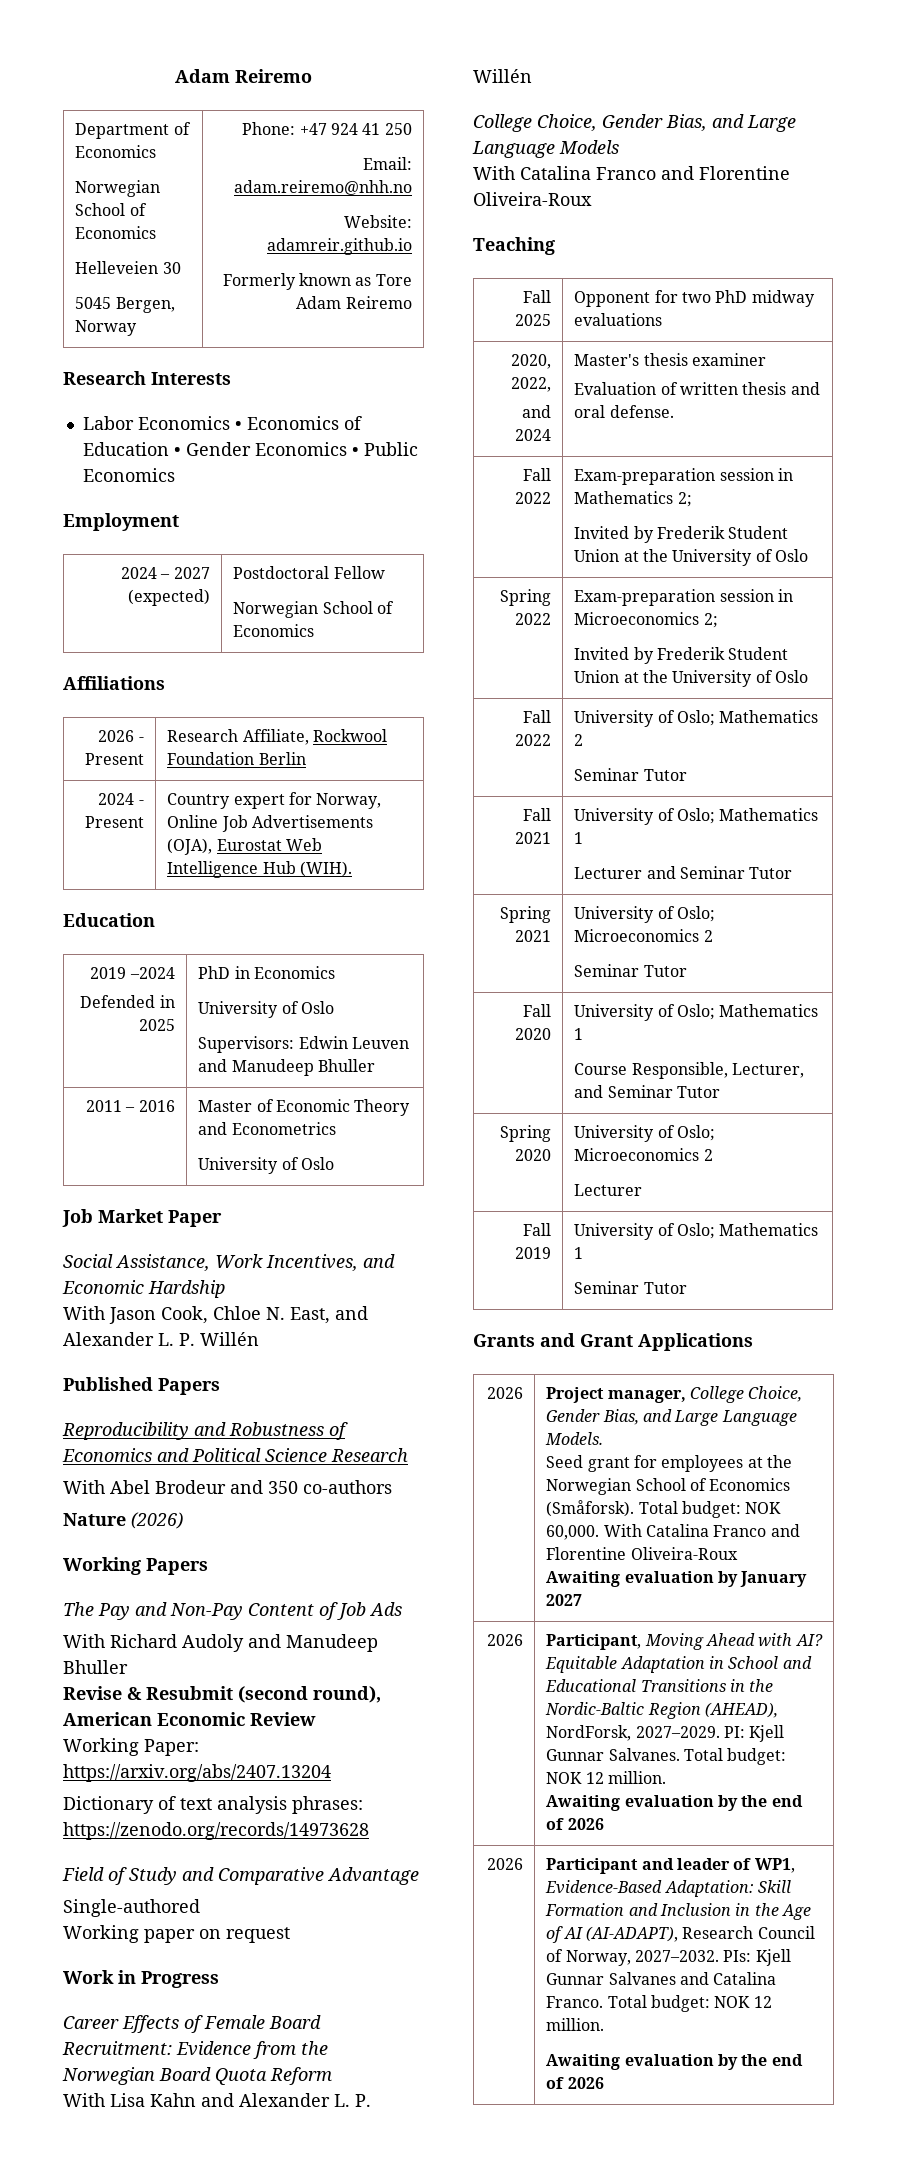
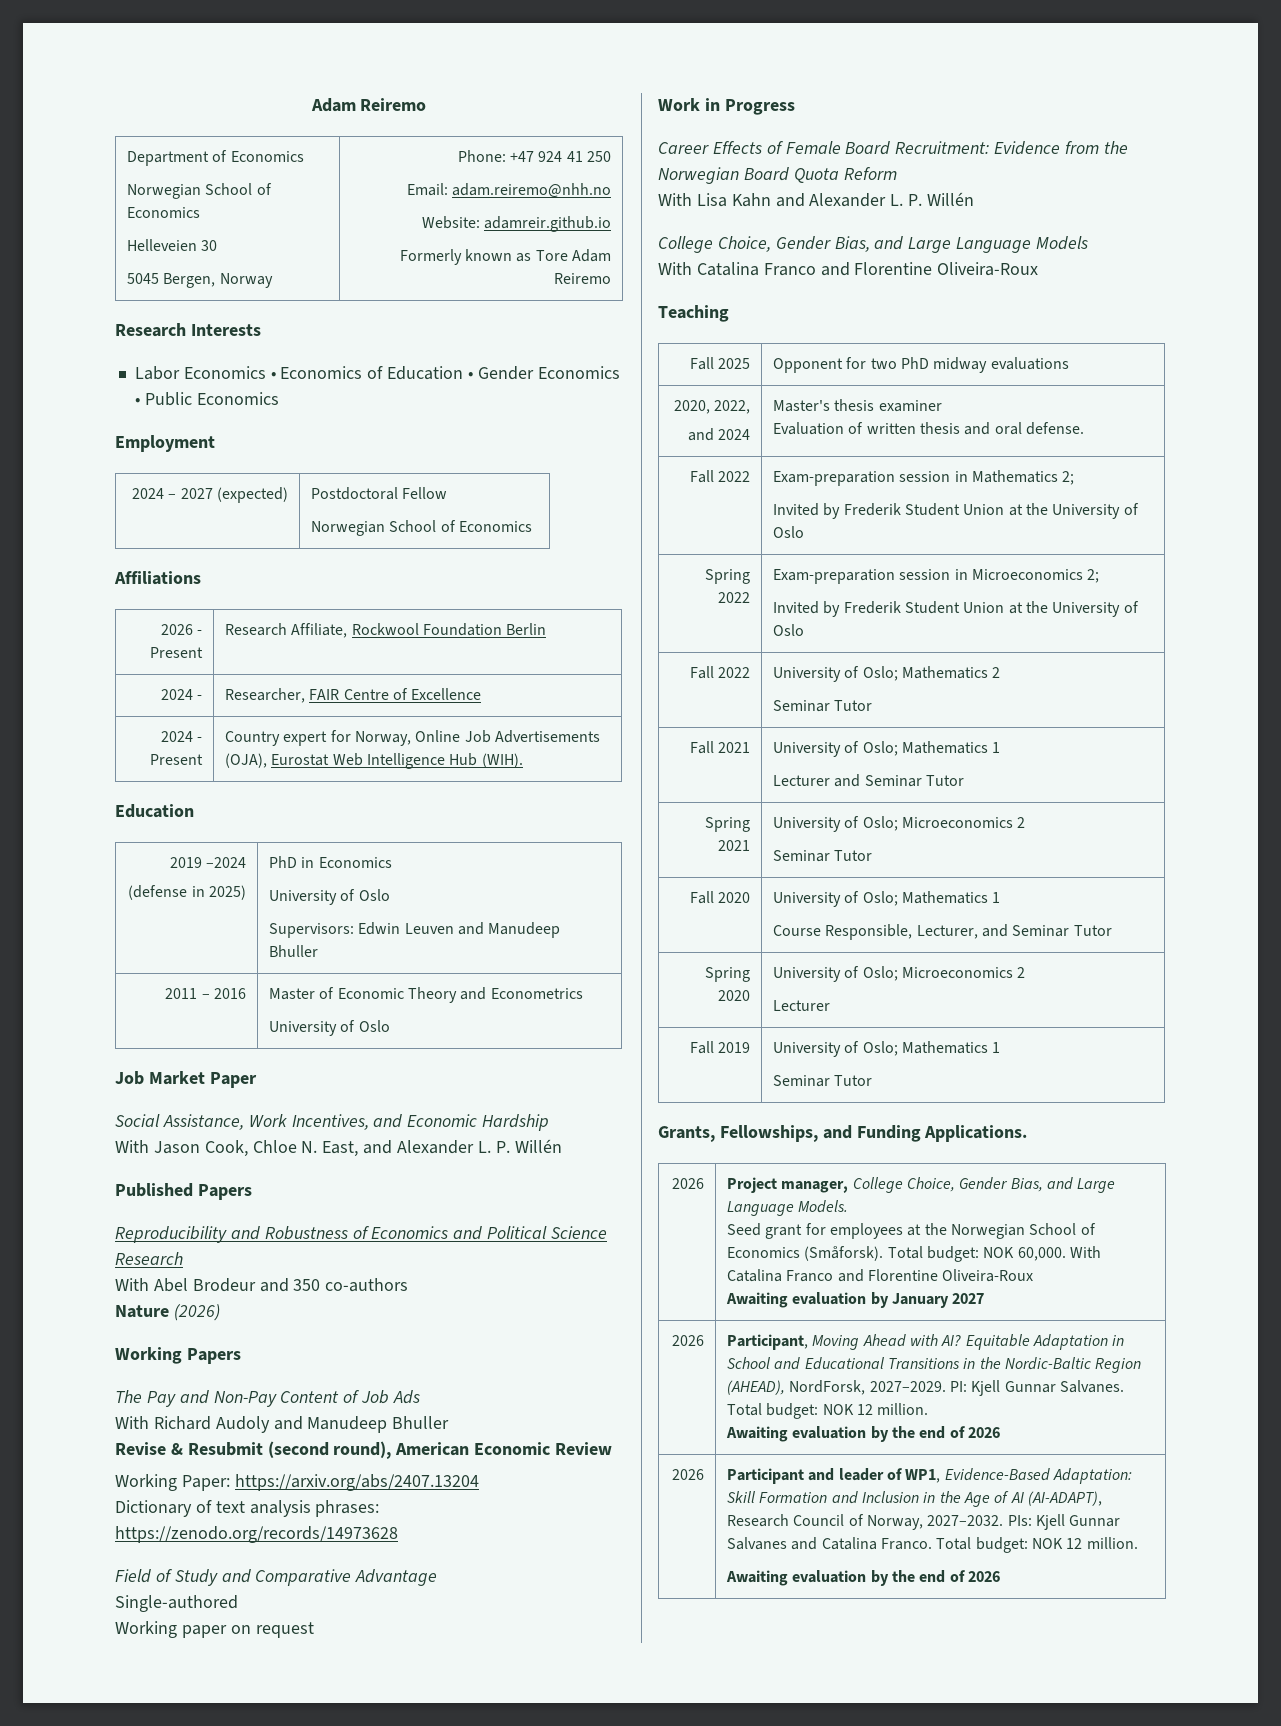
(306, 758) none -> [160,689,202,700] [225,688,482,703] // 2024 - | Researcher, FAIR Centre of Excellence
[80,995,175,1008] [138,1019,175,1031] Defended in 2025 -> [128,885,246,900] (defense in 2025)
[473,1333,753,1351] Grants and Grant Applications -> [658,1125,1028,1142] Grants, Fellowships, and Funding Applications.

